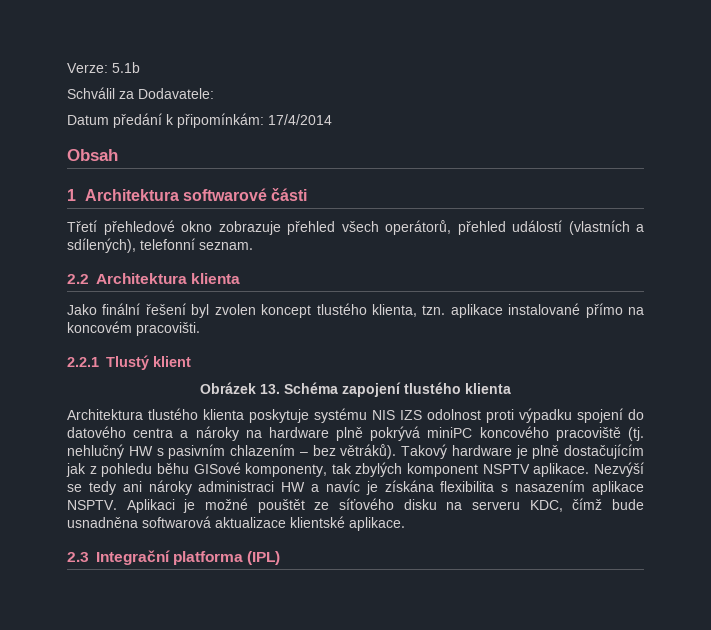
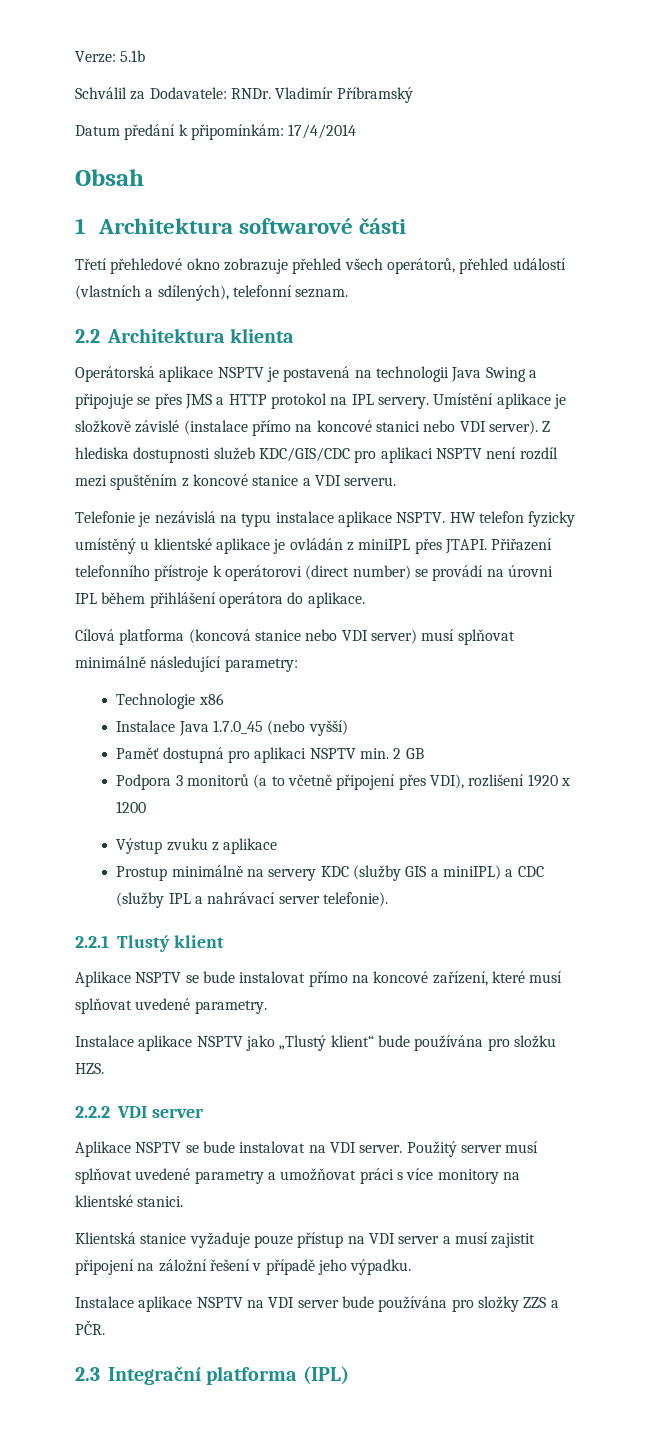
(214, 93) none -> [230,87,413,103] RNDr. Vladimír Příbramský
[67,303,644,318] [67,321,200,336] [67,355,191,370] [200,382,511,397] [67,408,644,423] [67,426,644,441] [67,444,644,459] [66,462,644,477] [67,480,644,495] [67,498,645,513] [67,516,405,531] Jako finální řešení byl zvolen koncept tlustého klienta, tzn. aplikace instalované přímo na koncovém pracovišti. // 2.2.1 Tlustý klient // Obrázek 13. Schéma zapojení tlustého klienta // Architektura tlustého klienta poskytuje systému NIS IZS odolnost proti výpadku spojení do datového centra a nároky na hardware plně pokrývá miniPC koncového pracoviště (tj. nehlučný HW s pasivním chlazením – bez větráků). Takový hardware je plně dostačujícím jak z pohledu běhu GISové komponenty, tak zbylých komponent NSPTV aplikace. Nezvýší se tedy ani nároky administraci HW a navíc je získána flexibilita s nasazením aplikace NSPTV. Aplikaci je možné pouštět ze síťového disku na serveru KDC, čímž bude usnadněna softwarová aktualizace klientské aplikace. -> [75,366,537,382] [75,393,566,409] [75,420,551,436] [75,447,558,463] [75,474,397,490] [75,511,576,527] [75,538,553,554] [75,565,553,581] [75,592,365,608] [75,629,515,645] [75,656,298,672] [116,693,224,709] [116,720,348,736] [116,747,424,763] [116,774,570,790] [116,801,147,813] [116,838,278,854] [116,865,544,881] [116,892,388,908] [75,935,224,952] [75,971,563,987] [75,998,267,1014] [75,1035,556,1051] [75,1063,104,1074] [75,1106,204,1118] [75,1141,539,1157] [75,1168,520,1184] [75,1195,184,1207] [75,1232,536,1248] [75,1259,412,1275] [75,1296,559,1312] [75,1320,105,1335] Operátorská aplikace NSPTV je postavená na technologii Java Swing a připojuje se přes JMS a HTTP protokol na IPL servery. Umístění aplikace je složkově závislé (instalace přímo na koncové stanici nebo VDI server). Z hlediska dostupnosti služeb KDC/GIS/CDC pro aplikaci NSPTV není rozdíl mezi spuštěním z koncové stanice a VDI serveru. // Telefonie je nezávislá na typu instalace aplikace NSPTV. HW telefon fyzicky umístěný u klientské aplikace je ovládán z miniIPL přes JTAPI. Přiřazení telefonního přístroje k operátorovi (direct number) se provádí na úrovni IPL během přihlášení operátora do aplikace. // Cílová platforma (koncová stanice nebo VDI server) musí splňovat minimálně následující parametry: // Technologie x86 // Instalace Java 1.7.0_45 (nebo vyšší) // Paměť dostupná pro aplikaci NSPTV min. 2 GB // Podpora 3 monitorů (a to včetně připojení přes VDI), rozlišení 1920 x 1200 // Výstup zvuku z aplikace // Prostup minimálně na servery KDC (služby GIS a miniIPL) a CDC (služby IPL a nahrávací server telefonie). // 2.2.1 Tlustý klient // Aplikace NSPTV se bude instalovat přímo na koncové zařízení, které musí splňovat uvedené parametry. // Instalace aplikace NSPTV jako „Tlustý klient“ bude používána pro složku HZS. // 2.2.2 VDI server // Aplikace NSPTV se bude instalovat na VDI server. Použitý server musí splňovat uvedené parametry a umožňovat práci s více monitory na klientské stanici. // Klientská stanice vyžaduje pouze přístup na VDI server a musí zajistit připojení na záložní řešení v případě jeho výpadku. // Instalace aplikace NSPTV na VDI server bude používána pro složky ZZS a PČR.

